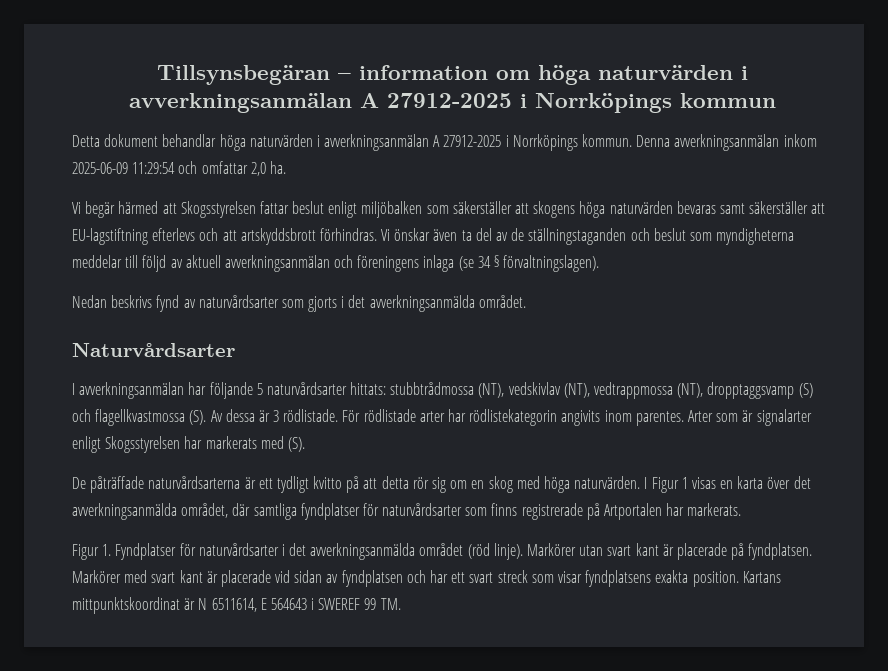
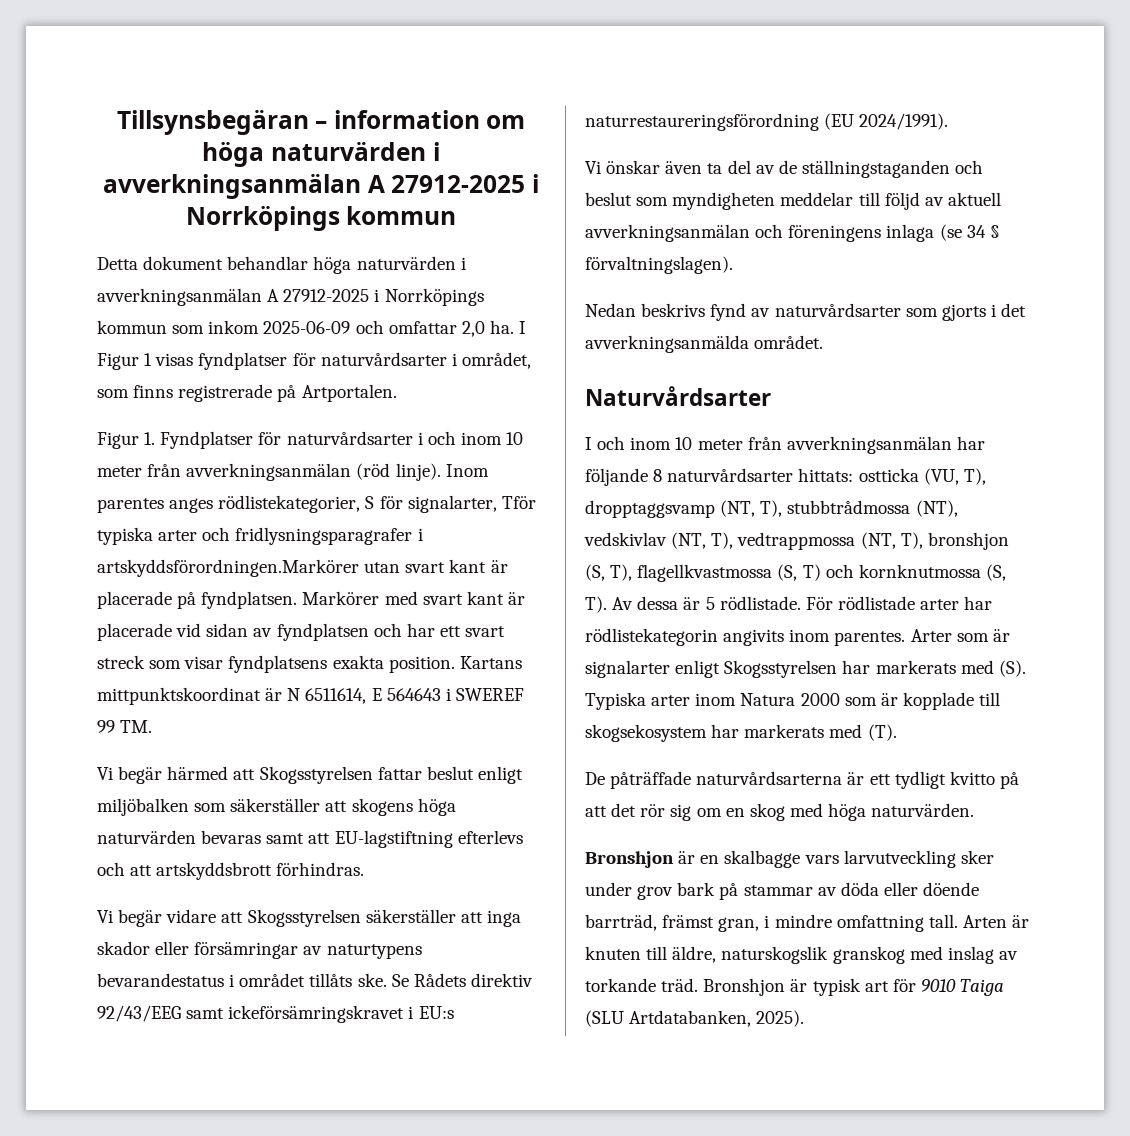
[582,134,780,151] kommun. Denna avverkningsanmälan -> [97,320,205,334] kommun som
[132,162,176,174] 11:29:54 -> (351, 327) none
[72,201,826,218] [72,228,795,245] [72,255,600,272] [72,295,526,312] [72,343,235,357] [72,382,813,399] [72,409,812,426] [72,436,305,453] [72,476,811,493] [72,503,297,520] // Vi begär härmed att Skogsstyrelsen fattar beslut enligt miljöbalken som säkerställer att skogens höga naturvärden bevaras samt säkerställer att EU-lagstiftning efterlevs och att artskyddsbrott förhindras. Vi önskar även ta del av de ställningstaganden och beslut som myndigheterna meddelar till följd av aktuell avverkningsanmälan och föreningens inlaga (se 34 § förvaltningslagen). // Nedan beskrivs fynd av naturvårdsarter som gjorts i det avverkningsanmälda området. // Naturvårdsarter // I avverkningsanmälan har följande 5 naturvårdsarter hittats: stubbtrådmossa (NT), vedskivlav (NT), vedtrappmossa (NT), dropptaggsvamp (S) och flagellkvastmossa (S). Av dessa är 3 rödlistade. För rödlistade arter har rödlistekategorin angivits inom parentes. Arter som är signalarter enligt Skogsstyrelsen har markerats med (S). // De påträffade naturvårdsarterna är ett tydligt kvitto på att detta rör sig om en skog med höga naturvärden. I Figur 1 visas en karta över det avverkningsanmälda området, där samtliga -> [519,321,527,334] [97,353,194,370] I Figur 1 visas
(463, 509) none -> [451,352,531,369] i området,
[604,503,742,520] Artportalen har markerats. -> [301,384,397,402] Artportalen.
[289,543,577,560] det avverkningsanmälda området (röd linje). Markörer -> [427,431,524,445] [97,463,489,481] [97,495,536,513] [97,527,423,545] [97,559,359,577] och inom 10 meter från avverkningsanmälan (röd linje). Inom parentes anges rödlistekategorier, S för signalarter, Tför typiska arter och fridlysningsparagrafer i artskyddsförordningen.Markörer
(401, 604) none -> [97,766,523,784] [97,798,456,816] [97,830,523,848] [97,862,365,880] [97,909,521,927] [97,941,422,959] [97,973,533,987] [97,1005,454,1023] [585,113,949,131] [585,160,984,178] [585,192,1001,210] [585,224,1000,242] [585,256,733,274] [585,303,1027,321] [585,335,824,353] [585,386,771,406] [585,436,985,454] [585,468,986,486] [585,500,958,518] [584,532,1009,550] [585,564,1006,582] [585,596,993,613] [585,628,1010,646] [585,660,1026,678] [585,692,1001,710] [585,724,897,742] [585,771,1019,789] [585,803,975,821] [585,850,994,868] [585,882,980,900] [585,914,1030,932] [585,946,1018,964] [585,978,1005,996] [585,1010,805,1027] // Vi begär härmed att Skogsstyrelsen fattar beslut enligt miljöbalken som säkerställer att skogens höga naturvärden bevaras samt att EU-lagstiftning efterlevs och att artskyddsbrott förhindras. // Vi begär vidare att Skogsstyrelsen säkerställer att inga skador eller försämringar av naturtypens bevarandestatus i området tillåts ske. Se Rådets direktiv 92/43/EEG samt ickeförsämringskravet i EU:s naturrestaureringsförordning (EU 2024/1991). // Vi önskar även ta del av de ställningstaganden och beslut som myndigheten meddelar till följd av aktuell avverkningsanmälan och föreningens inlaga (se 34 § förvaltningslagen). // Nedan beskrivs fynd av naturvårdsarter som gjorts i det avverkningsanmälda området. // Naturvårdsarter // I och inom 10 meter från avverkningsanmälan har följande 8 naturvårdsarter hittats: ostticka (VU, T), dropptaggsvamp (NT, T), stubbtrådmossa (NT), vedskivlav (NT, T), vedtrappmossa (NT, T), bronshjon (S, T), flagellkvastmossa (S, T) och kornknutmossa (S, T). Av dessa är 5 rödlistade. För rödlistade arter har rödlistekategorin angivits inom parentes. Arter som är signalarter enligt Skogsstyrelsen har markerats med (S). Typiska arter inom Natura 2000 som är kopplade till skogsekosystem har markerats med (T). // De påträffade naturvårdsarterna är ett tydligt kvitto på att det rör sig om en skog med höga naturvärden. // Bronshjon är en skalbagge vars larvutveckling sker under grov bark på stammar av döda eller döende barrträd, främst gran, i mindre omfattning tall. Arten är knuten till äldre, naturskogslik granskog med inslag av torkande träd. Bronshjon är typisk art för 9010 Taiga (SLU Artdatabanken, 2025).

